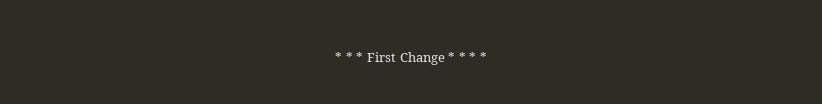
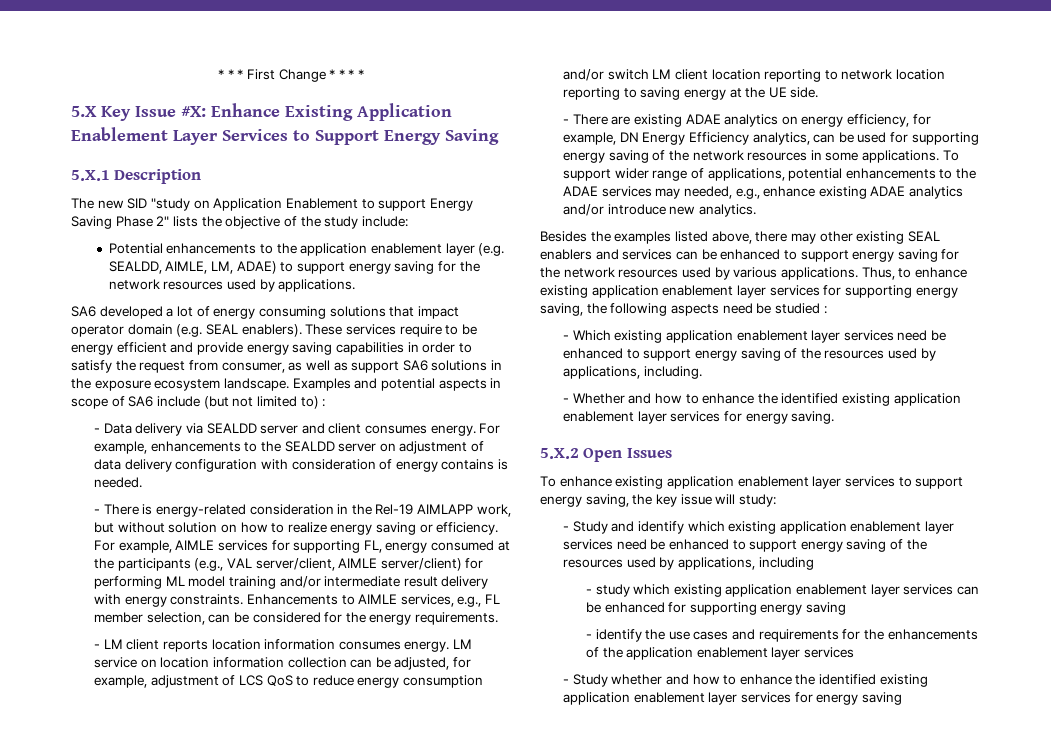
(487, 57) none -> [71,103,452,121] [71,127,499,145] [71,169,202,184] [71,198,473,211] [71,216,408,229] [108,243,505,256] [108,261,480,274] [108,279,356,292] [71,306,459,319] [71,324,477,337] [71,342,472,355] [71,360,503,373] [71,378,502,391] [71,396,326,409] [93,423,501,436] [93,441,485,454] [93,459,509,472] [93,477,142,488] [93,504,511,517] [93,522,499,535] [93,540,510,553] [93,558,484,571] [93,576,489,589] [93,594,501,607] [93,612,499,625] [93,639,473,652] [93,657,472,670] [93,675,484,688] [562,69,946,82] [562,87,819,100] [562,114,931,127] [562,132,979,145] [562,150,959,163] [562,168,977,181] [562,186,964,199] [562,204,756,217] [540,231,940,244] [540,249,960,262] [540,267,967,280] [540,285,958,298] [540,303,827,316] [562,330,947,343] [562,348,936,361] [562,366,702,379] [562,393,961,406] [562,411,835,424] [540,448,672,462] [540,476,964,489] [540,494,776,507] [562,521,955,534] [562,539,927,552] [562,557,814,570] [585,584,980,597] [585,602,847,615] [585,629,978,642] [585,647,855,660] [562,674,928,687] [562,692,902,705] // 5.X Key Issue #X: Enhance Existing Application Enablement Layer Services to Support Energy Saving // 5.X.1 Description // The new SID "study on Application Enablement to support Energy Saving Phase 2" lists the objective of the study include: // Potential enhancements to the application enablement layer (e.g. SEALDD, AIMLE, LM, ADAE) to support energy saving for the network resources used by applications. // SA6 developed a lot of energy consuming solutions that impact operator domain (e.g. SEAL enablers). These services require to be energy efficient and provide energy saving capabilities in order to satisfy the request from consumer, as well as support SA6 solutions in the exposure ecosystem landscape. Examples and potential aspects in scope of SA6 include (but not limited to) : // - Data delivery via SEALDD server and client consumes energy. For example, enhancements to the SEALDD server on adjustment of data delivery configuration with consideration of energy contains is needed. // - There is energy-related consideration in the Rel-19 AIMLAPP work, but without solution on how to realize energy saving or efficiency. For example, AIMLE services for supporting FL, energy consumed at the participants (e.g., VAL server/client, AIMLE server/client) for performing ML model training and/or intermediate result delivery with energy constraints. Enhancements to AIMLE services, e.g., FL member selection, can be considered for the energy requirements. // - LM client reports location information consumes energy. LM service on location information collection can be adjusted, for example, adjustment of LCS QoS to reduce energy consumption and/or switch LM client location reporting to network location reporting to saving energy at the UE side. // - There are existing ADAE analytics on energy efficiency, for example, DN Energy Efficiency analytics, can be used for supporting energy saving of the network resources in some applications. To support wider range of applications, potential enhancements to the ADAE services may needed, e.g., enhance existing ADAE analytics and/or introduce new analytics. // Besides the examples listed above, there may other existing SEAL enablers and services can be enhanced to support energy saving for the network resources used by various applications. Thus, to enhance existing application enablement layer services for supporting energy saving, the following aspects need be studied : // - Which existing application enablement layer services need be enhanced to support energy saving of the resources used by applications, including. // - Whether and how to enhance the identified existing application enablement layer services for energy saving. // 5.X.2 Open Issues // To enhance existing application enablement layer services to support energy saving, the key issue will study: // - Study and identify which existing application enablement layer services need be enhanced to support energy saving of the resources used by applications, including // - study which existing application enablement layer services can be enhanced for supporting energy saving // - identify the use cases and requirements for the enhancements of the application enablement layer services // - Study whether and how to enhance the identified existing application enablement layer services for energy saving

